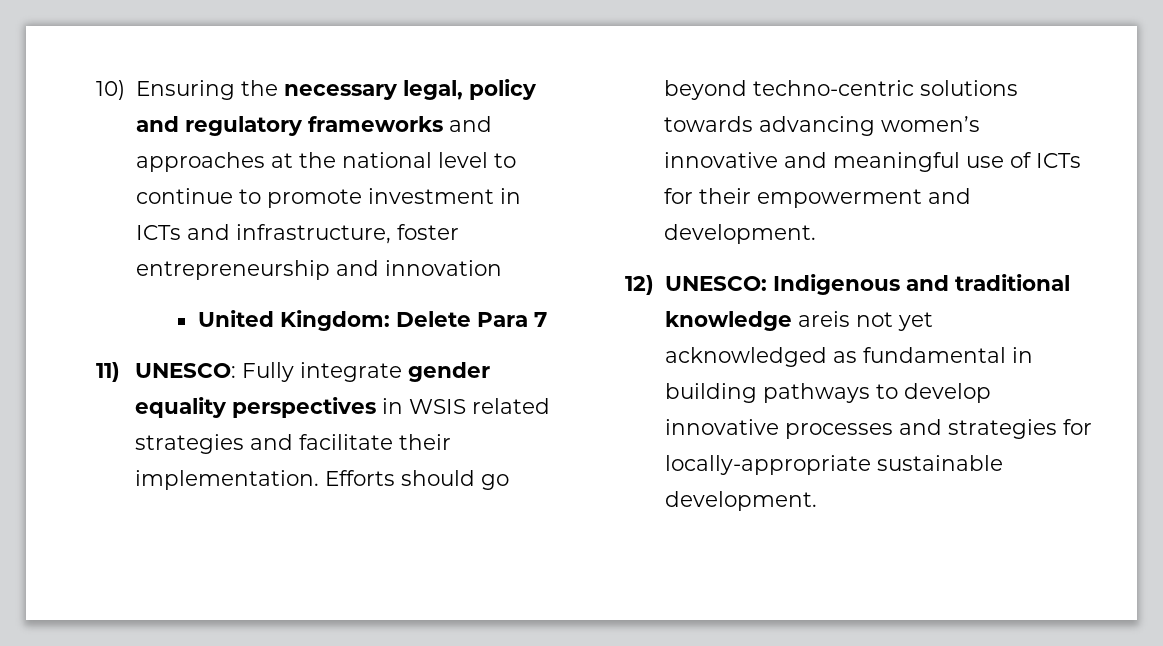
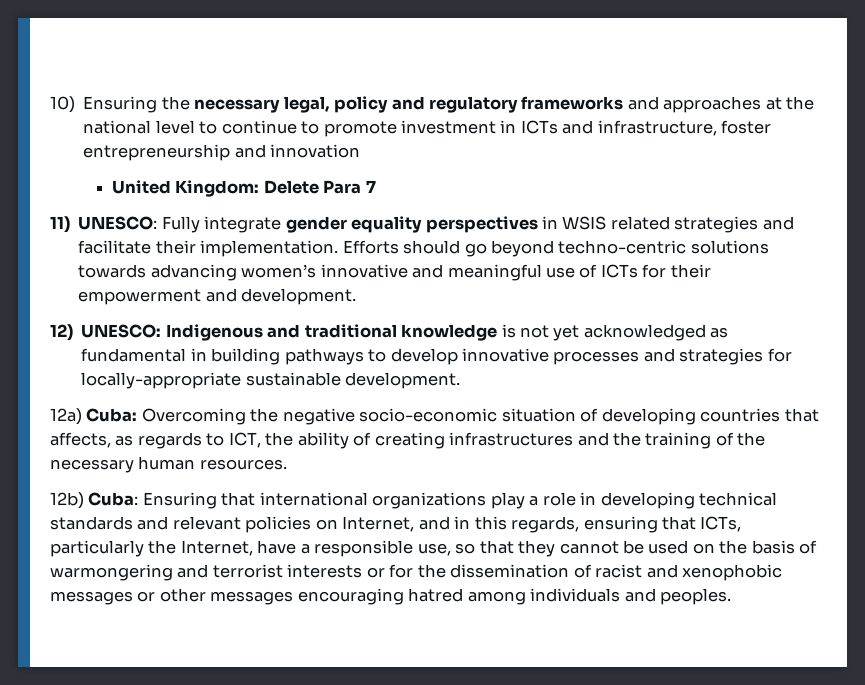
[797,311,850,327] areis -> [501,324,516,338] is
(817, 501) none -> [50,408,819,425] [50,432,766,449] [50,456,287,473] [50,492,778,509] [50,516,742,533] [50,540,818,557] [50,564,783,581] [50,588,732,605] // 12a) Cuba: Overcoming the negative socio-economic situation of developing countries that affects, as regards to ICT, the ability of creating infrastructures and the training of the necessary human resources. // 12b) Cuba: Ensuring that international organizations play a role in developing technical standards and relevant policies on Internet, and in this regards, ensuring that ICTs, particularly the Internet, have a responsible use, so that they cannot be used on the basis of warmongering and terrorist interests or for the dissemination of racist and xenophobic messages or other messages encouraging hatred among individuals and peoples.

